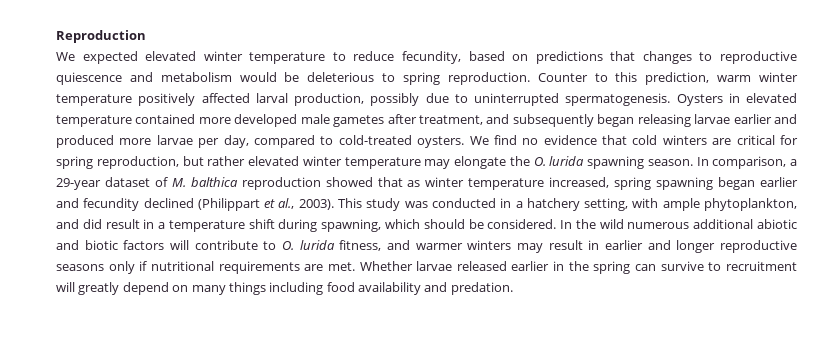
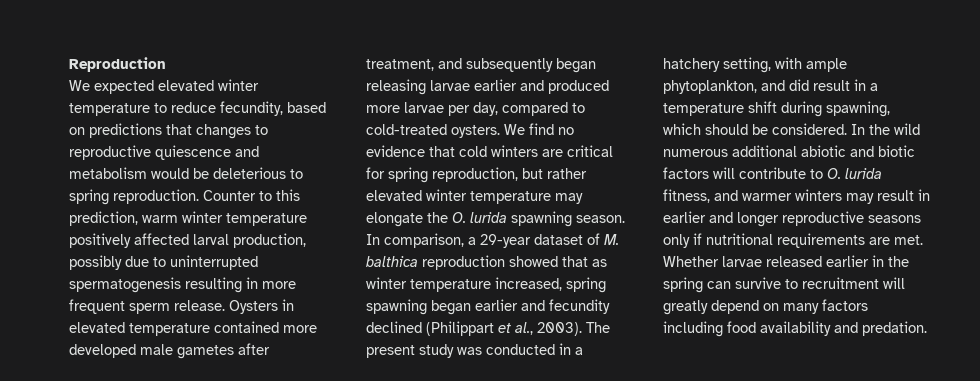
[565,93,671,106] spermatogenesis. -> [69,277,296,293] [69,299,225,314] spermatogenesis resulting in more frequent sperm release.
[338,198,363,208] This -> [586,322,610,333] [366,345,415,358] The present
[228,282,266,295] things -> [822,299,868,311] factors

